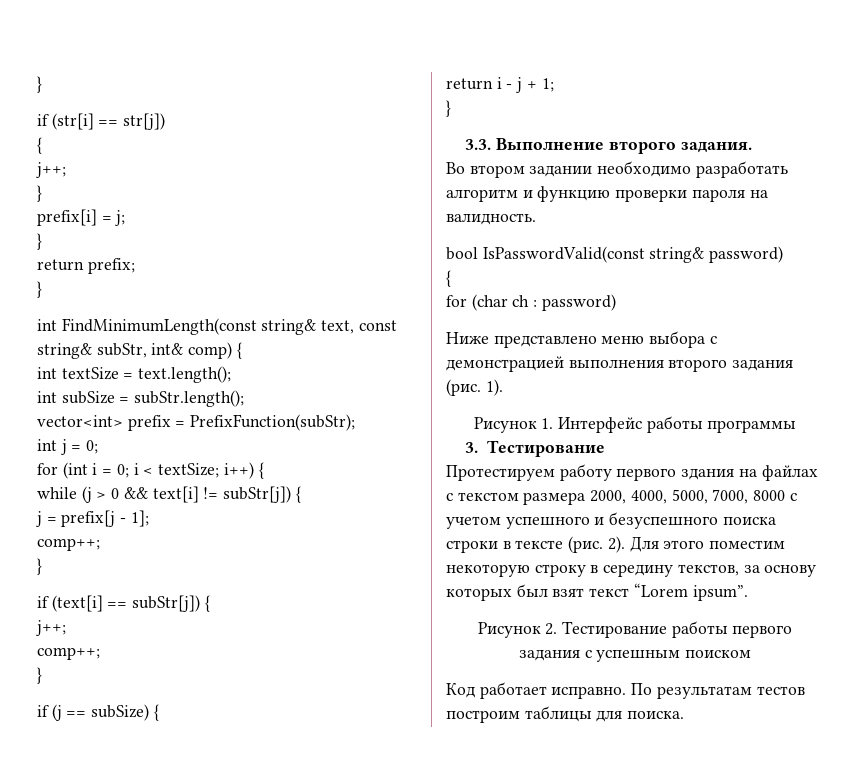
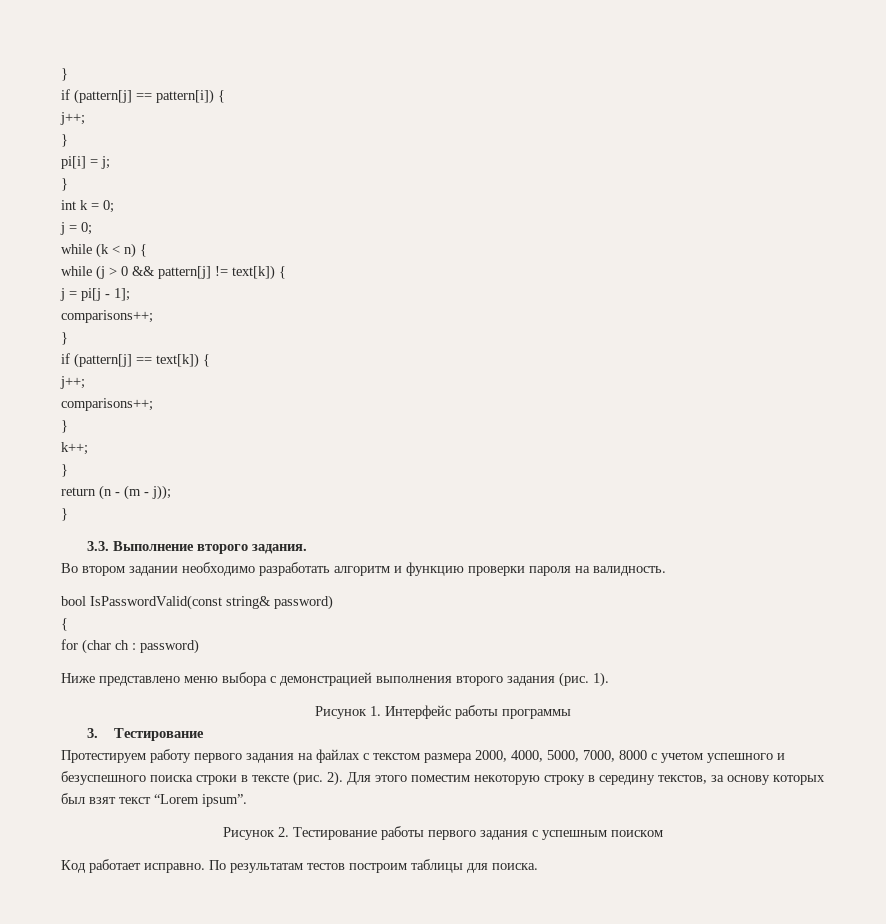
[37,76,42,93] [37,113,166,130] } // if (str[i] == str[j]) // -> [61,68,68,81] [61,89,214,104] } // if (pattern[j] == pattern[i])
[37,209,97,226] prefix[i] -> [61,156,86,169] pi[i]
[37,258,135,274] [37,281,42,298] [37,318,397,335] [37,342,242,359] [37,366,232,383] [37,390,245,407] [37,414,356,431] [37,439,99,455] [37,462,254,479] return prefix; // } // int FindMinimumLength(const string& text, const string& subStr, int& comp) { // int textSize = text.length(); // int subSize = subStr.length(); // vector<int> prefix = PrefixFunction(subStr); // int j = 0; // for (int i = 0; i < textSize; i++) -> [61,200,114,213] [60,222,92,235] [61,243,136,258] int k = 0; // j = 0; // while (k < n)
[152,486,292,503] text[i] != subStr[j]) -> [158,265,275,280] pattern[j] != text[k])
[61,510,116,527] prefix[j -> [81,288,101,301] pi[j
[37,538,100,551] [37,558,42,575] [37,595,210,612] [36,620,66,636] [37,647,100,660] [37,667,42,684] [37,704,159,721] [446,77,554,93] comp++; // } // if (text[i] == subStr[j]) { // j++; // comp++; // } // if (j == subSize) { // return i - j + 1; -> [61,310,153,323] [61,332,68,345] [61,353,210,368] [60,376,85,389] [61,398,153,411] [61,420,68,433] [61,442,88,455] [61,464,68,477] [61,485,171,500] comparisons++; // } // if (pattern[j] == text[k]) { // j++; // comparisons++; // } // k++; // } // return (n - (m - j));
[681,468,735,480] здания -> [246,753,294,763] задания

